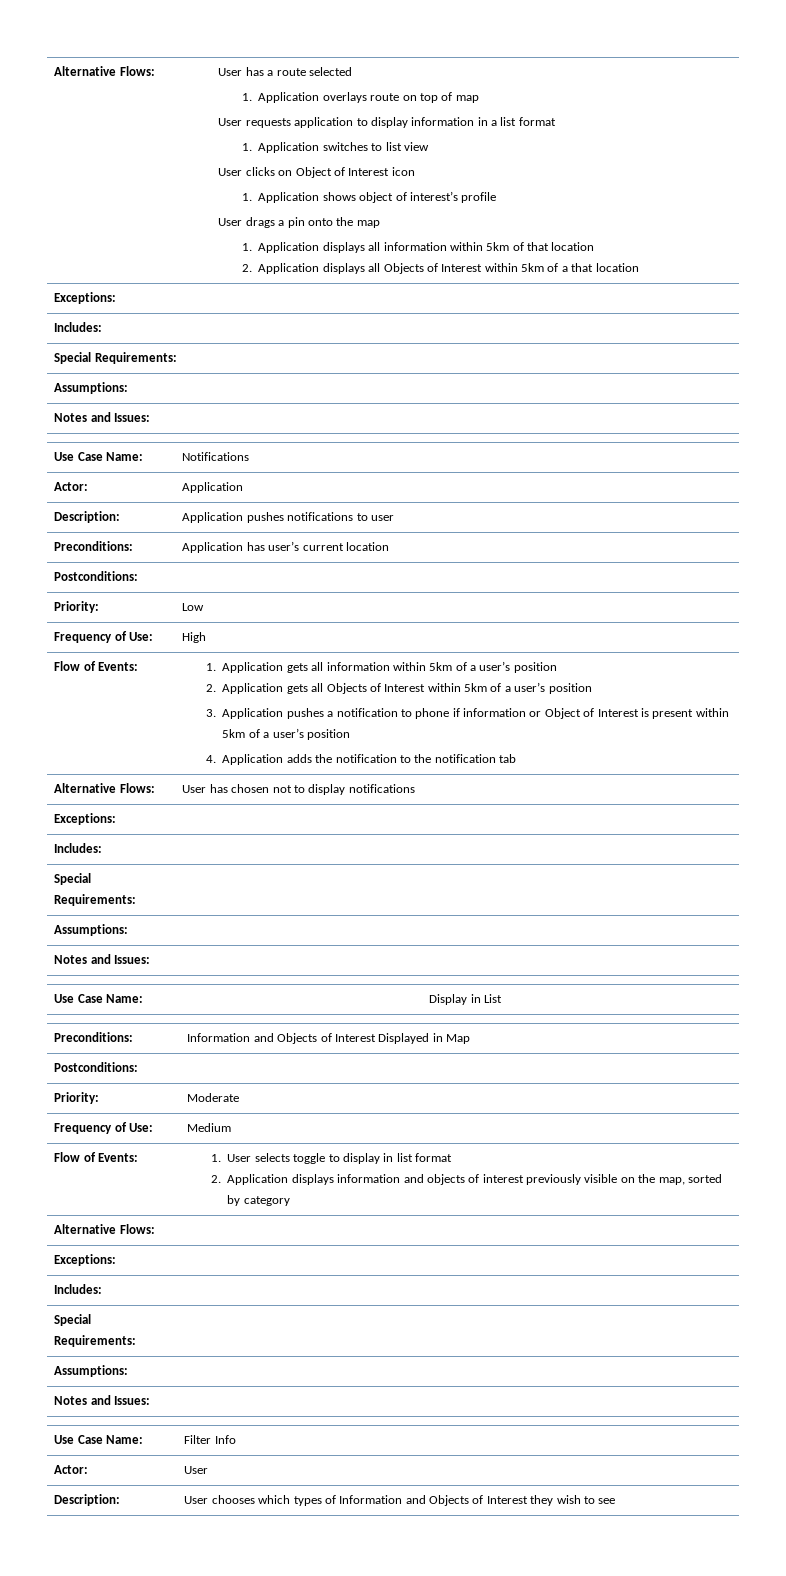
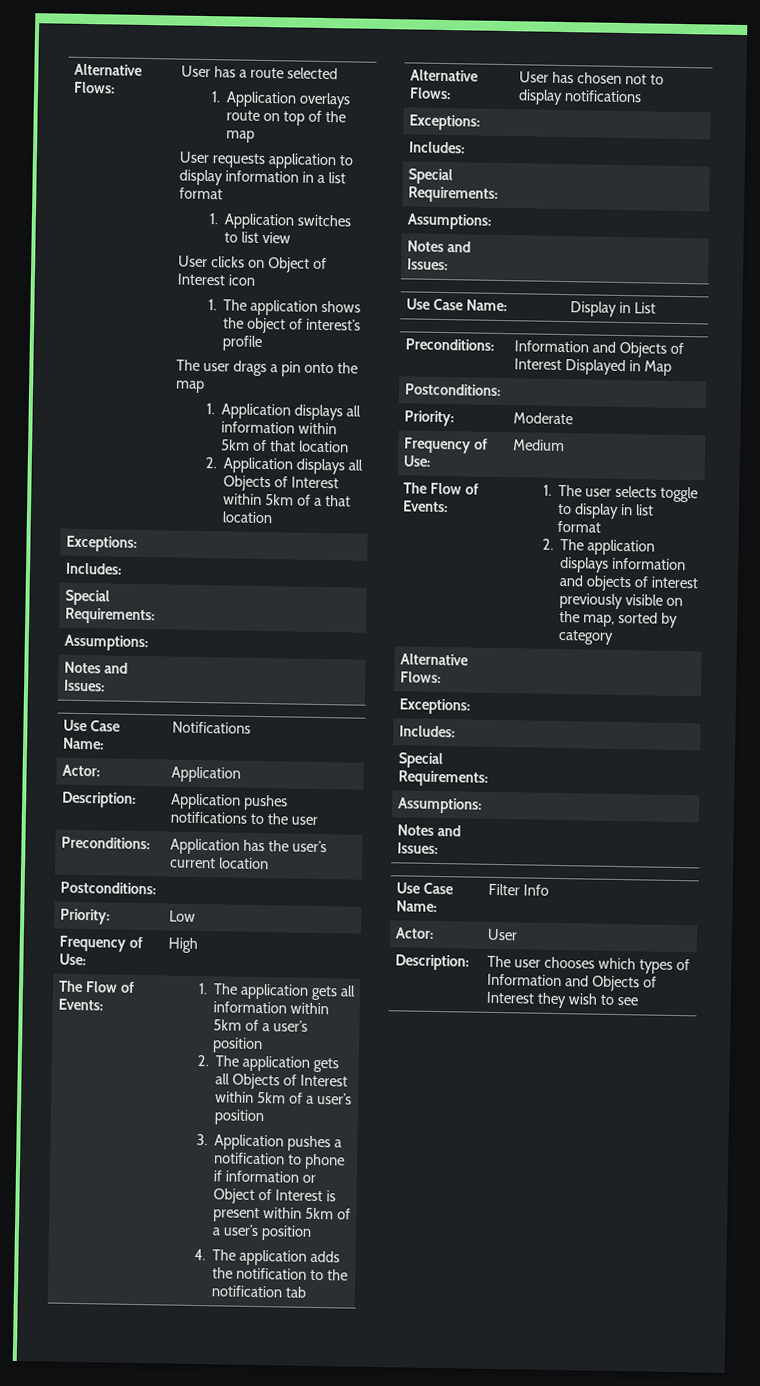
(453, 96) none -> [324,110,346,123] the
[258,192,356,203] Application shows -> [222,299,361,316] [222,317,244,329] The application shows the
[218,218,243,226] User -> [176,359,231,372] The user
(368, 517) none -> [267,813,289,825] the
(265, 546) none -> [268,840,290,852] the
[54,661,139,671] [206,662,284,673] Flow of Events: | 1. Application -> [58,980,136,993] [58,998,104,1011] [197,982,309,1000] The Flow of Events: | 1. The application
[222,683,284,694] Application -> [214,1055,310,1072] The application
[222,754,284,765] Application -> [211,1249,307,1266] The application
[54,1152,139,1162] [211,1154,252,1162] Flow of Events: | 1. User -> [403,482,480,495] [403,500,449,513] [542,484,612,497] The Flow of Events: | 1. The user
[227,1174,289,1185] Application -> [559,538,655,556] The application
[184,1496,209,1504] User -> [487,955,542,968] The user

